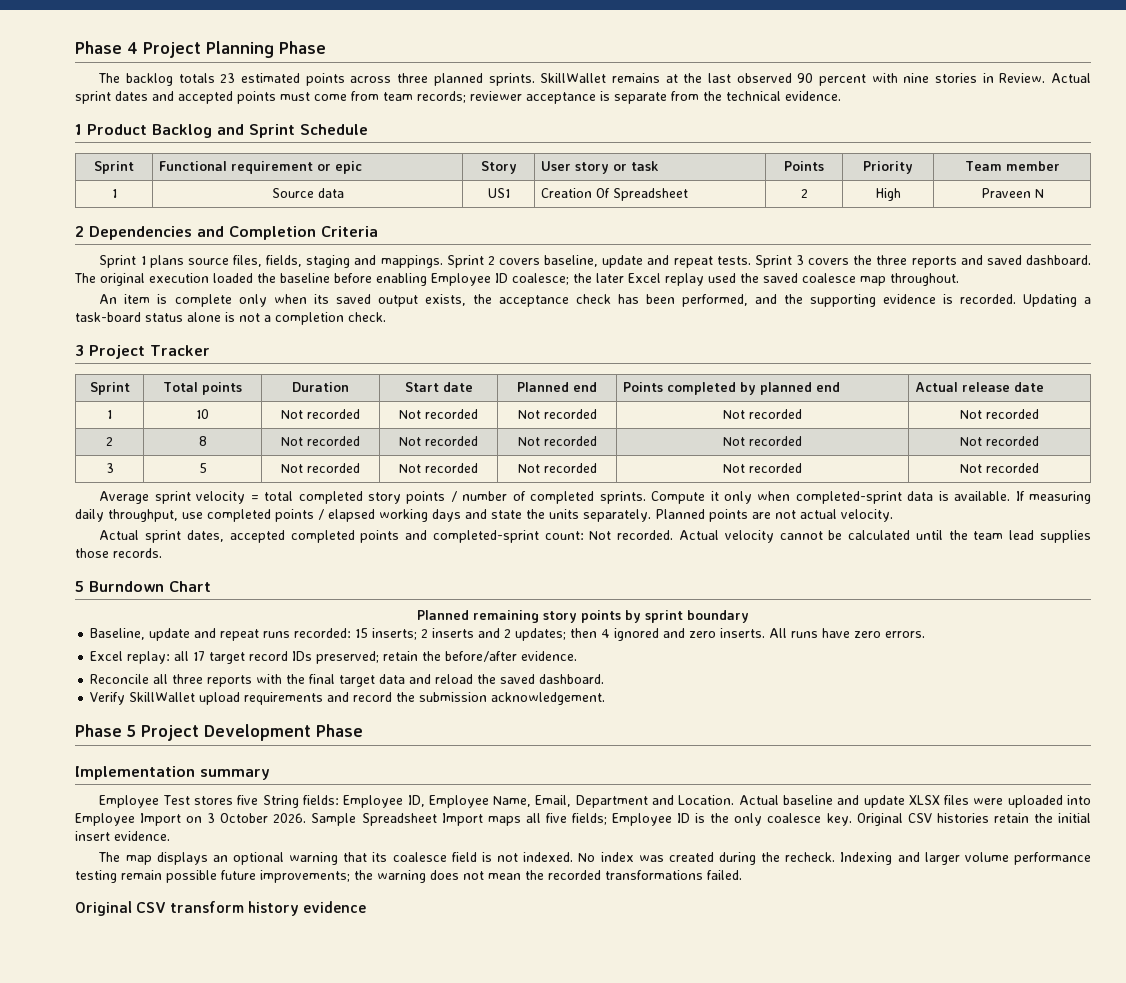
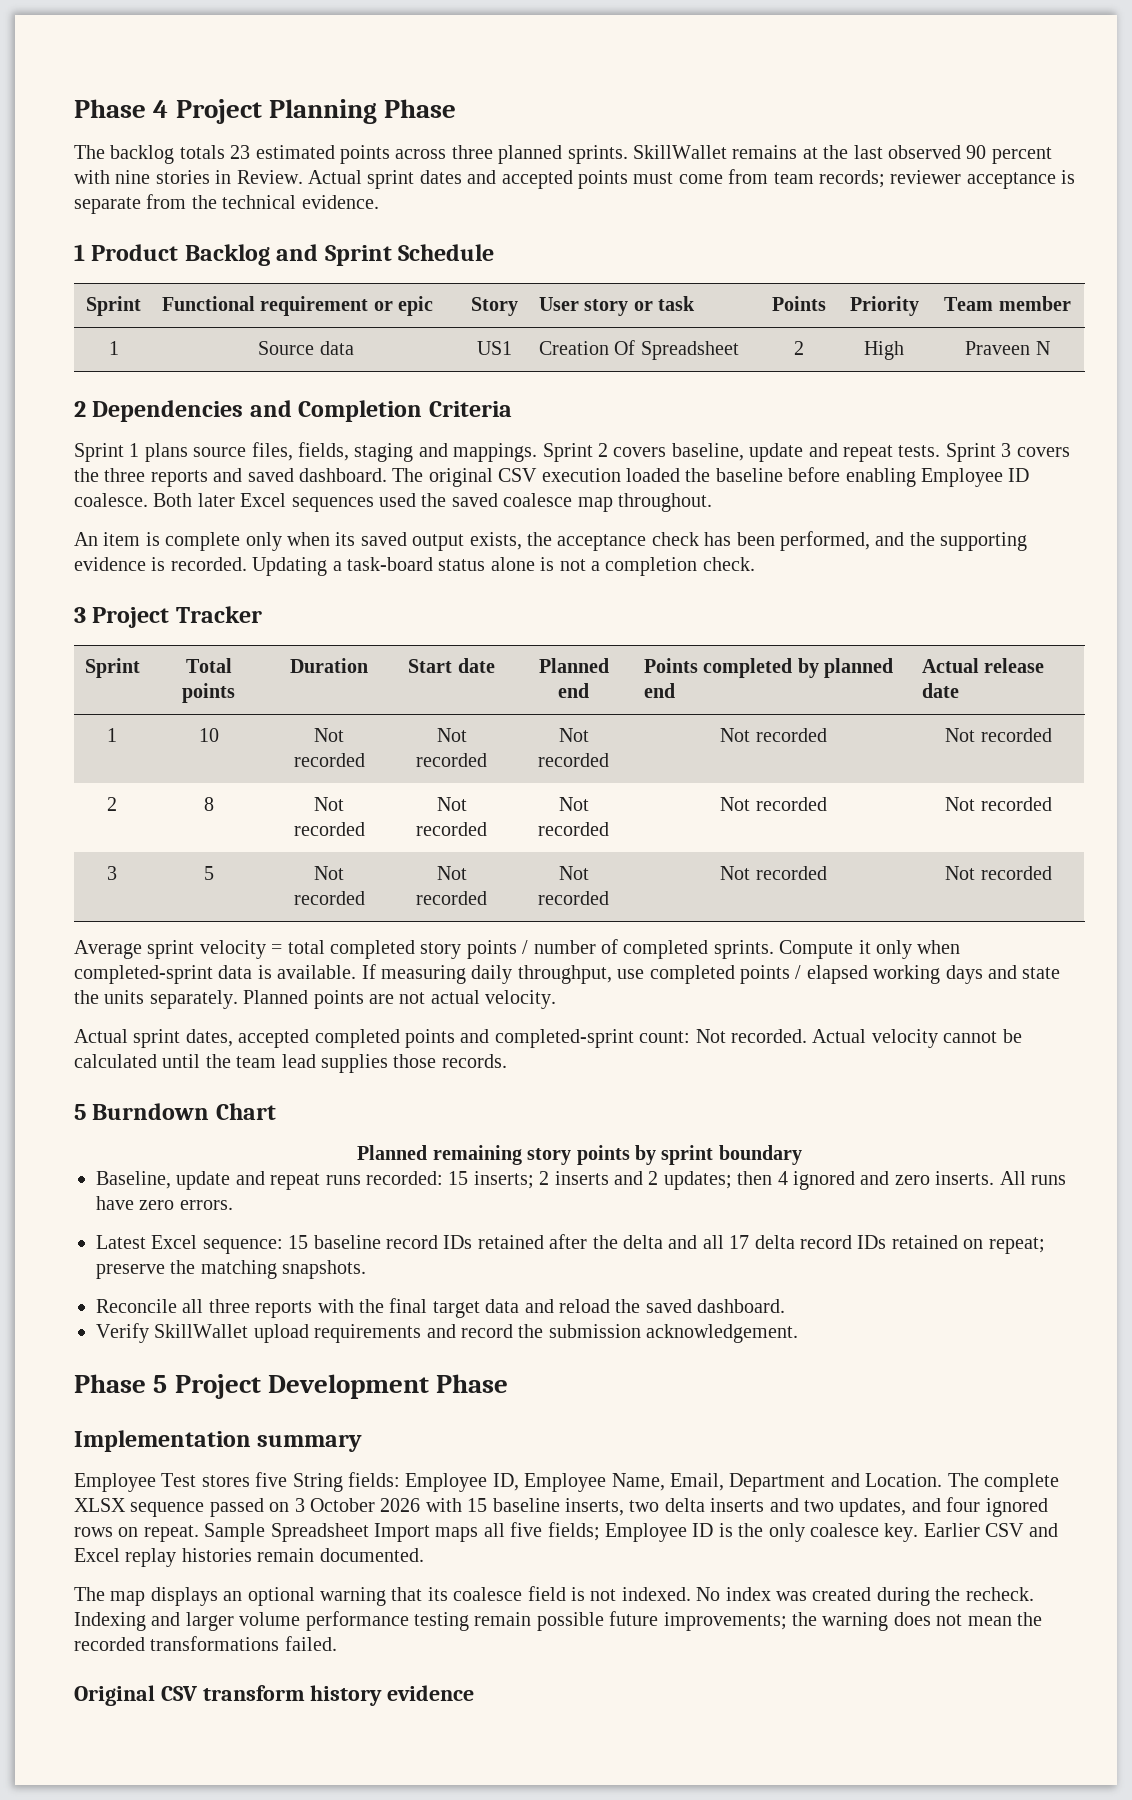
(145, 279) none -> [498,468,538,482] CSV
[512,273,592,285] coalesce; the -> [74,493,193,507] coalesce. Both
[665,273,704,286] replay -> [291,497,374,512] sequences
[90,651,171,664] Excel replay: -> [96,1234,698,1254] Latest Excel sequence: 15 baseline record IDs retained after the delta and
[209,651,578,664] target record IDs preserved; retain the before/after evidence. -> [754,1235,1045,1254] [96,1260,367,1279] delta record IDs retained on repeat; preserve the matching snapshots.
[738,795,1091,808] [75,813,307,826] Actual baseline and update XLSX files were uploaded into Employee Import on 3 October 2026. -> [947,1473,1059,1492] [74,1497,1048,1517] [74,1525,199,1542] The complete XLSX sequence passed on 3 October 2026 with 15 baseline inserts, two delta inserts and two updates, and four ignored rows on repeat.
[856,813,1092,826] [75,831,170,841] Original CSV histories retain the initial insert evidence. -> [923,1523,1058,1537] [74,1548,424,1567] Earlier CSV and Excel replay histories remain documented.

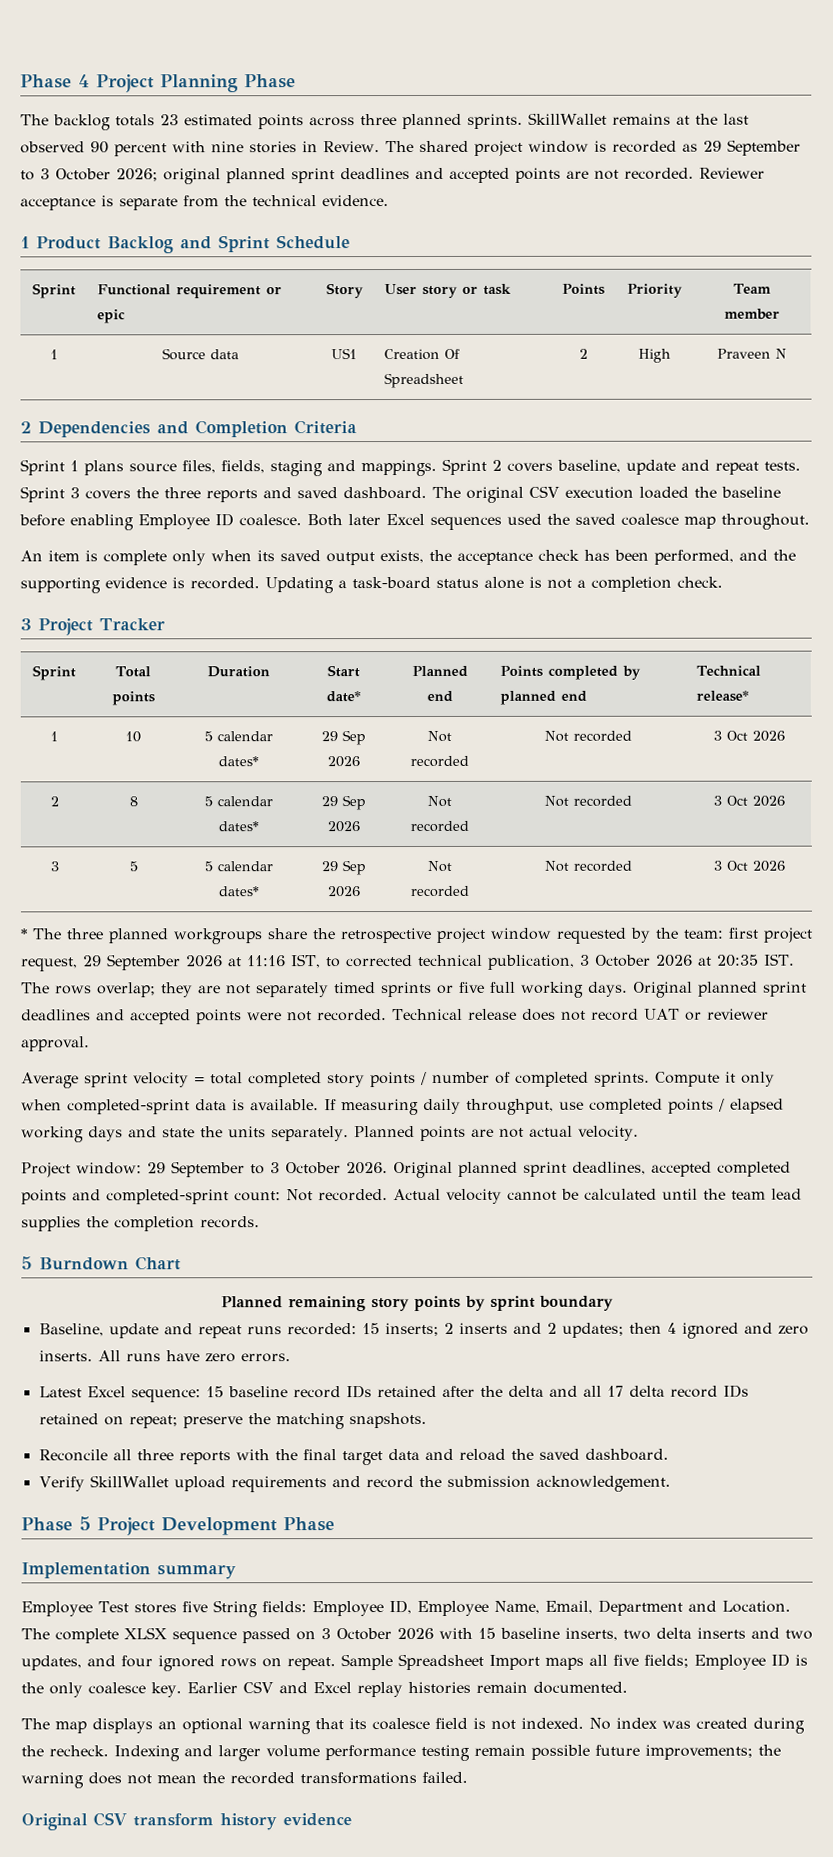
[308,169,962,189] Actual sprint dates and accepted points must come from team records; reviewer -> [384,139,801,156] [20,167,765,185] The shared project window is recorded as 29 September to 3 October 2026; original planned sprint deadlines and accepted points are not recorded. Reviewer
[457,658,495,673] date -> [326,691,361,703] date*
[921,658,1045,673] [921,683,959,698] Actual release date -> [696,665,762,676] [696,690,750,702] Technical release*
[314,728,344,742] [293,753,365,767] [436,728,467,742] [416,753,487,767] [558,728,589,742] [538,753,609,767] [720,728,827,742] [945,728,1052,742] [107,797,117,811] [203,797,214,811] [314,797,344,811] [293,822,365,836] [436,797,467,811] [416,822,487,836] [558,797,589,811] [538,822,609,836] [720,797,827,811] [945,797,1052,811] [107,866,117,880] [203,866,214,880] [314,866,344,880] [293,891,365,905] [436,866,467,880] [416,891,487,905] [558,866,589,880] [538,891,609,905] [720,866,827,880] [945,866,1052,880] Not recorded | Not recorded | Not recorded | Not recorded | Not recorded // 2 | 8 | Not recorded | Not recorded | Not recorded | Not recorded | Not recorded // 3 | 5 | Not recorded | Not recorded | Not recorded | Not recorded | Not recorded -> [203,731,273,742] [217,756,259,767] [321,730,366,746] [327,756,360,768] [427,730,452,742] [410,755,469,768] [544,730,632,742] [712,730,785,742] [49,796,59,807] [128,796,138,807] [203,796,273,807] [217,821,259,832] [321,795,366,811] [327,821,360,833] [427,795,452,807] [410,820,469,833] [544,795,632,807] [712,795,785,807] [49,861,59,872] [128,861,138,872] [203,861,273,872] [217,886,259,897] [321,860,366,876] [327,886,360,898] [427,860,452,872] [410,885,469,898] [544,860,632,872] [712,860,785,872] [20,927,813,945] [21,953,795,972] [21,981,807,998] [21,1008,769,1025] [21,1036,90,1052] 5 calendar dates* | 29 Sep 2026 | Not recorded | Not recorded | 3 Oct 2026 // 2 | 8 | 5 calendar dates* | 29 Sep 2026 | Not recorded | Not recorded | 3 Oct 2026 // 3 | 5 | 5 calendar dates* | 29 Sep 2026 | Not recorded | Not recorded | 3 Oct 2026 // * The three planned workgroups share the retrospective project window requested by the team: first project request, 29 September 2026 at 11:16 IST, to corrected technical publication, 3 October 2026 at 20:35 IST. The rows overlap; they are not separately timed sprints or five full working days. Original planned sprint deadlines and accepted points were not recorded. Technical release does not record UAT or reviewer approval.
[74,1029,233,1048] Actual sprint dates, -> [21,1161,646,1179] Project window: 29 September to 3 October 2026. Original planned sprint deadlines,
[393,1054,437,1068] those -> [86,1216,195,1232] the completion

